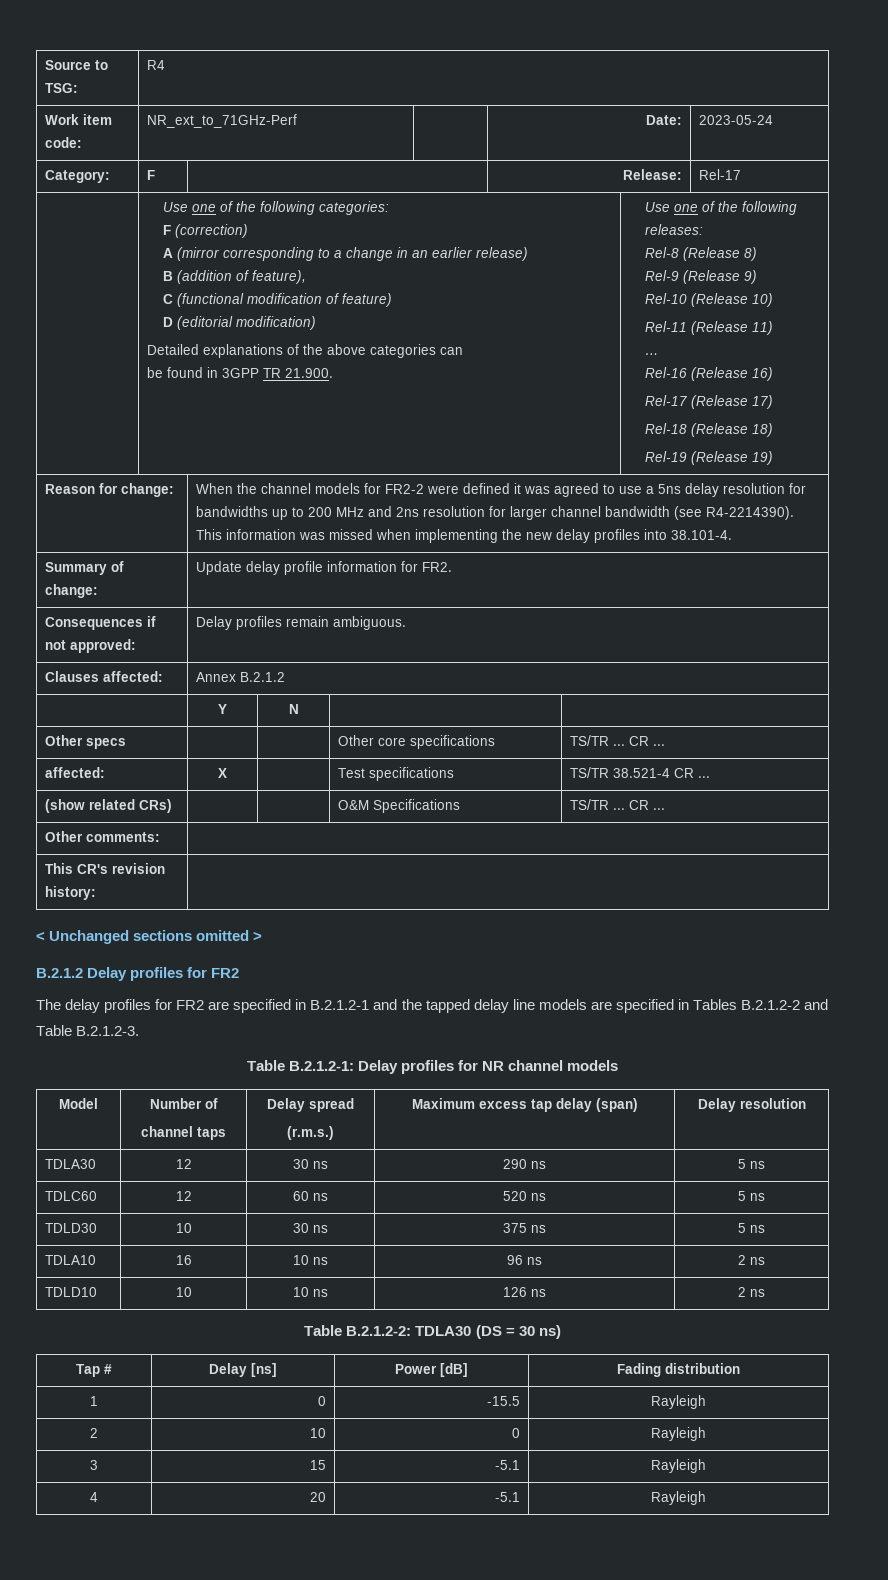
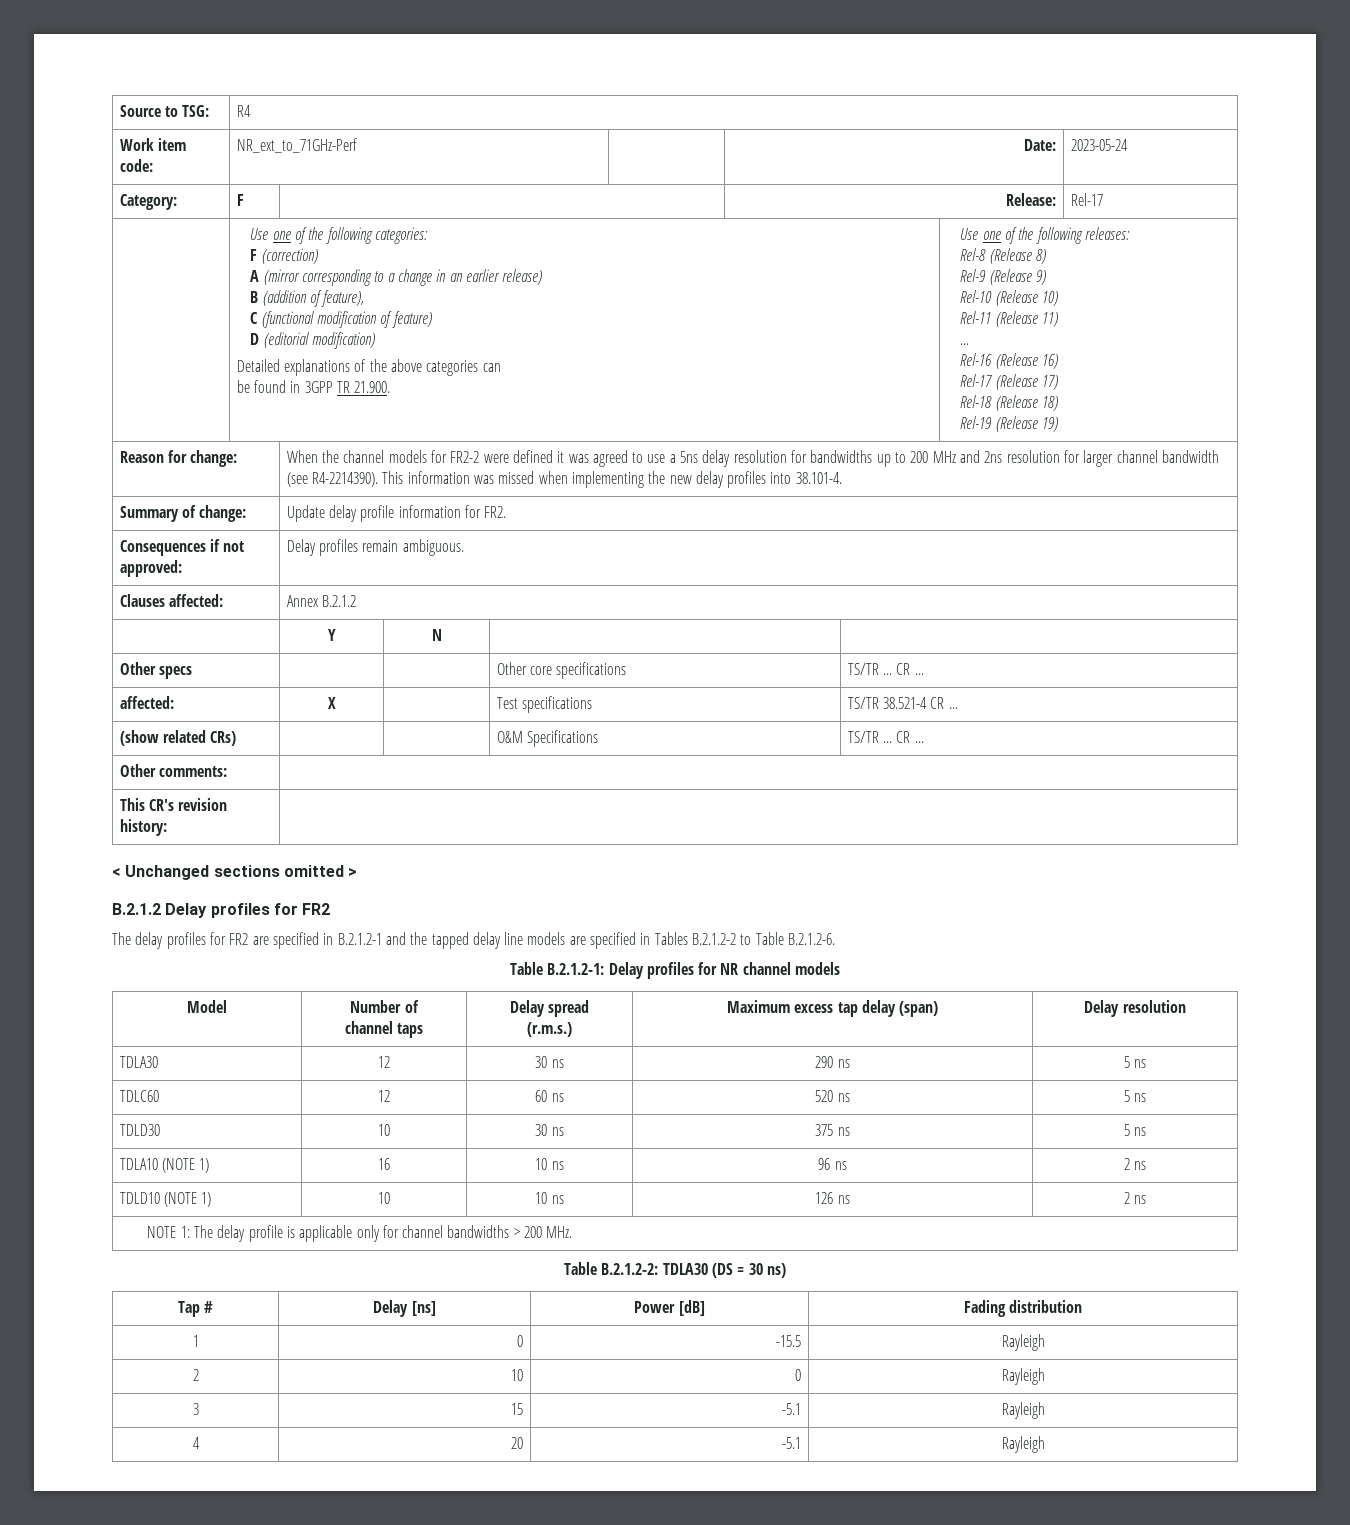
[803,999,828,1010] [36,1025,140,1036] and Table B.2.1.2-3. -> [740,932,836,945] to Table B.2.1.2-6.
(96, 1260) none -> [161,1158,210,1173] (NOTE 1)
(97, 1292) none -> [163,1192,212,1207] (NOTE 1)
(765, 1293) none -> [147,1225,573,1242] // NOTE 1: The delay profile is applicable only for channel bandwidths > 200 MHz.

